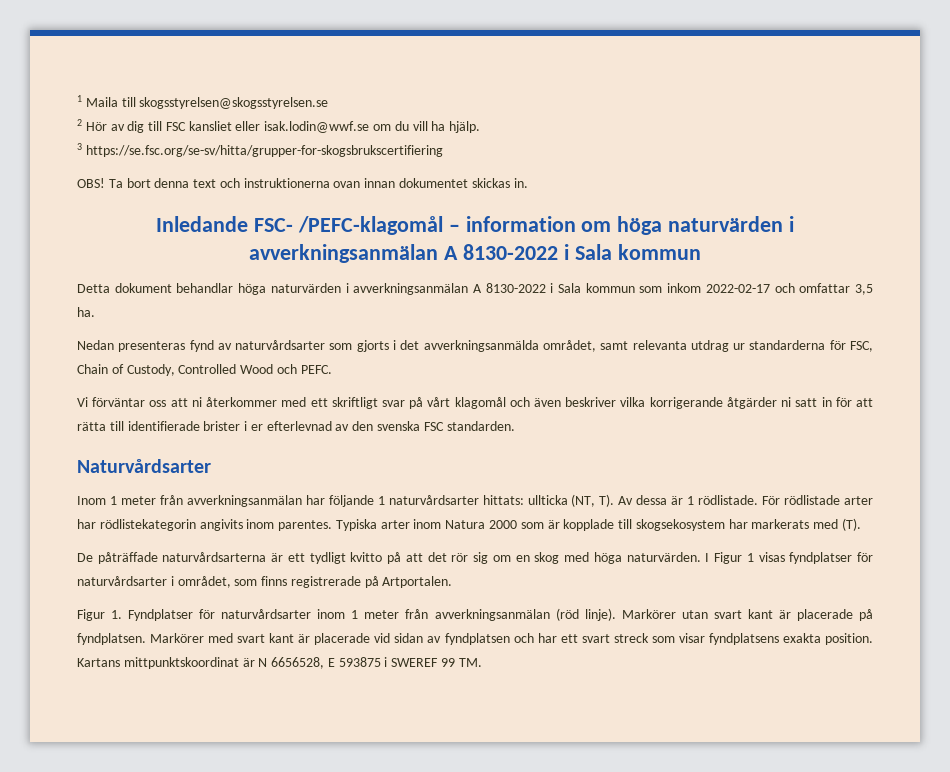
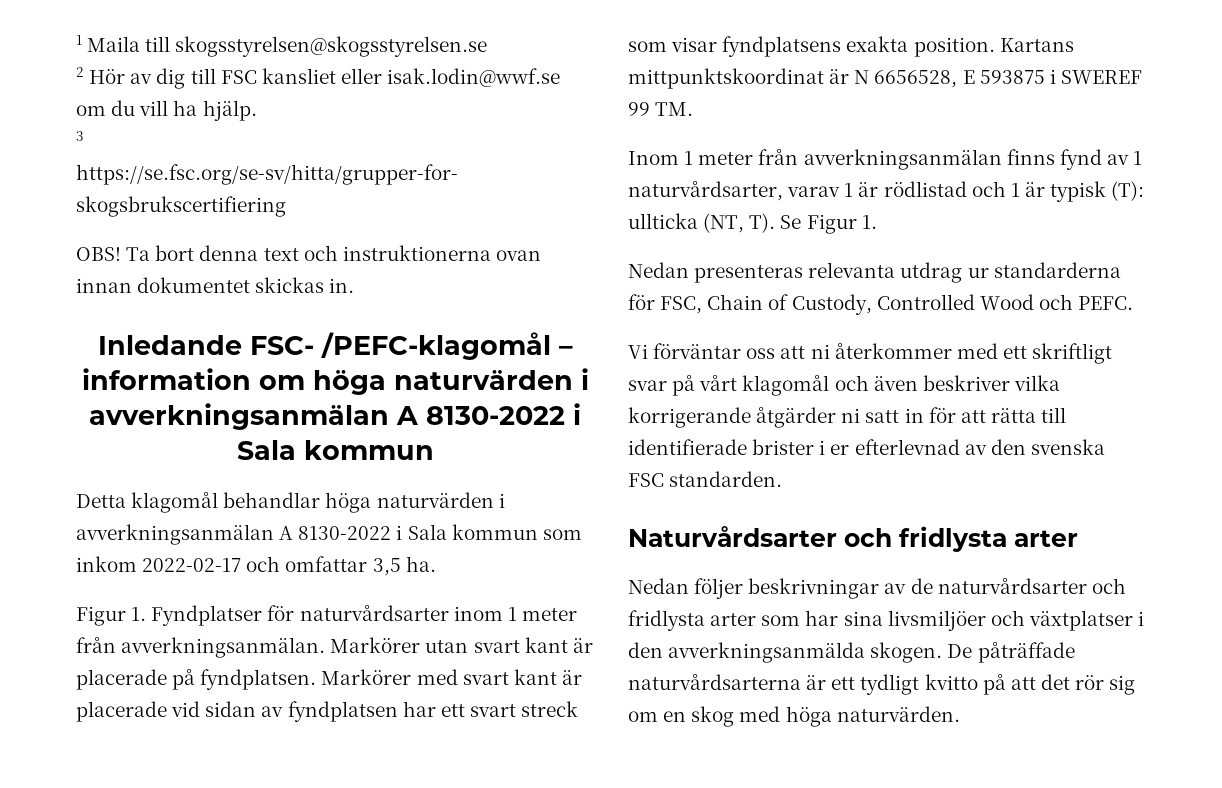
[114,283,172,293] dokument -> [131,492,219,513] klagomål
[77,340,629,352] Nedan presenteras fynd av naturvårdsarter som gjorts i det avverkningsanmälda området, samt -> [76,605,577,626] [76,637,593,658] [76,669,582,690] [76,701,579,722] [628,36,1074,57] [628,68,1142,89] [628,102,694,116] [628,149,1143,170] [628,181,1145,202] [628,213,877,234] [628,262,804,283] Figur 1. Fyndplatser för naturvårdsarter inom 1 meter från avverkningsanmälan. Markörer utan svart kant är placerade på fyndplatsen. Markörer med svart kant är placerade vid sidan av fyndplatsen har ett svart streck som visar fyndplatsens exakta position. Kartans mittpunktskoordinat är N 6656528, E 593875 i SWEREF 99 TM. // Inom 1 meter från avverkningsanmälan finns fynd av 1 naturvårdsarter, varav 1 är rödlistad och 1 är typisk (T): ullticka (NT, T). Se Figur 1. // Nedan presenteras
[77,494,874,507] [77,518,862,531] // Inom 1 meter från avverkningsanmälan har följande 1 naturvårdsarter hittats: ullticka (NT, T). Av dessa är 1 rödlistade. För rödlistade arter har rödlistekategorin angivits inom parentes. Typiska arter inom Natura 2000 som är kopplade till skogsekosystem har markerats med (T). // -> [844,526,1078,552] [628,578,1126,599] [628,610,1145,631] [628,642,943,663] och fridlysta arter // Nedan följer beskrivningar av de naturvårdsarter och fridlysta arter som har sina livsmiljöer och växtplatser i den avverkningsanmälda skogen.
[705,552,874,564] [77,576,453,588] [77,608,873,621] [77,633,873,645] [77,657,482,669] I Figur 1 visas fyndplatser för naturvårdsarter i området, som finns registrerade på Artportalen. // Figur 1. Fyndplatser för naturvårdsarter inom 1 meter från avverkningsanmälan (röd linje). Markörer utan svart kant är placerade på fyndplatsen. Markörer med svart kant är placerade vid sidan av fyndplatsen och har ett svart streck som visar fyndplatsens exakta position. Kartans mittpunktskoordinat är N 6656528, E 593875 i SWEREF 99 TM. -> (960, 714) none

